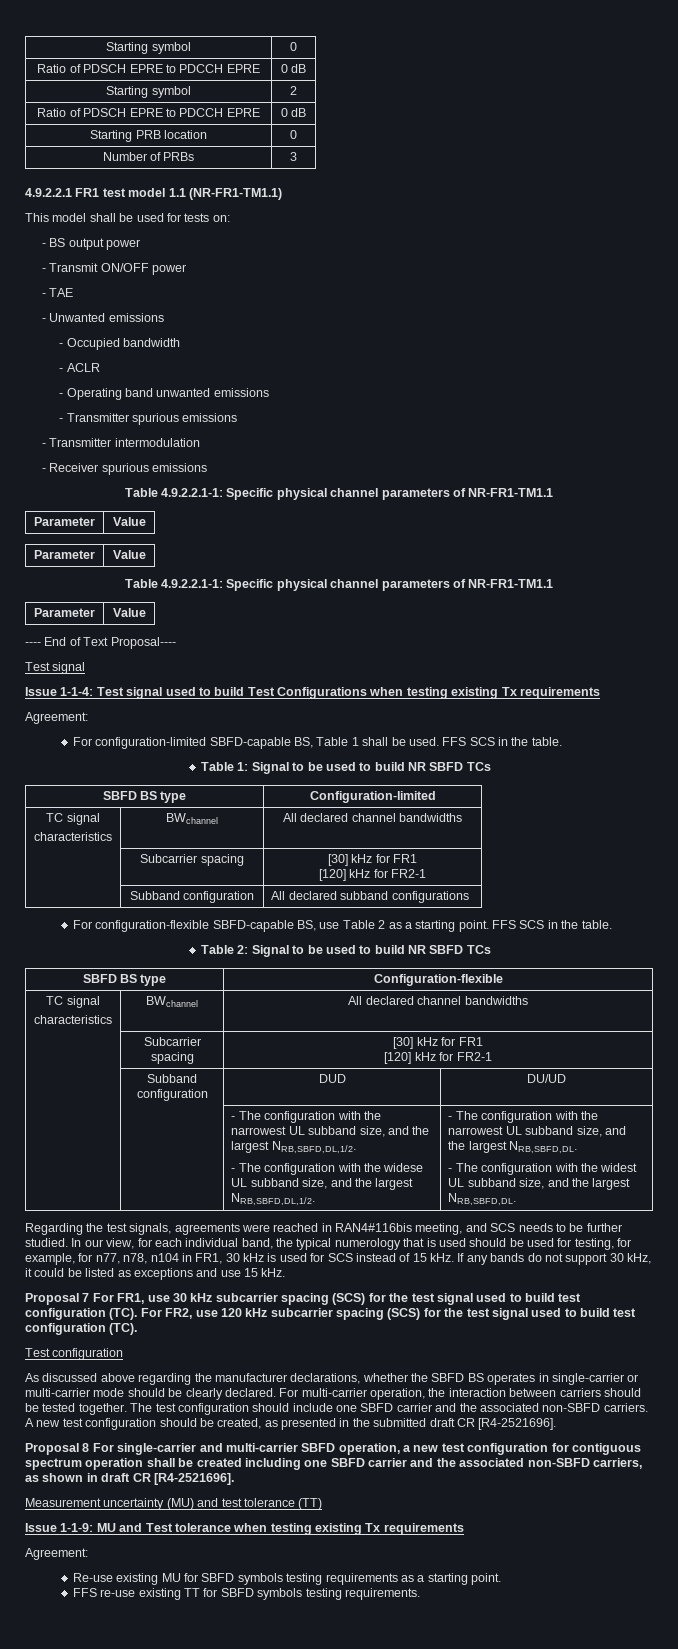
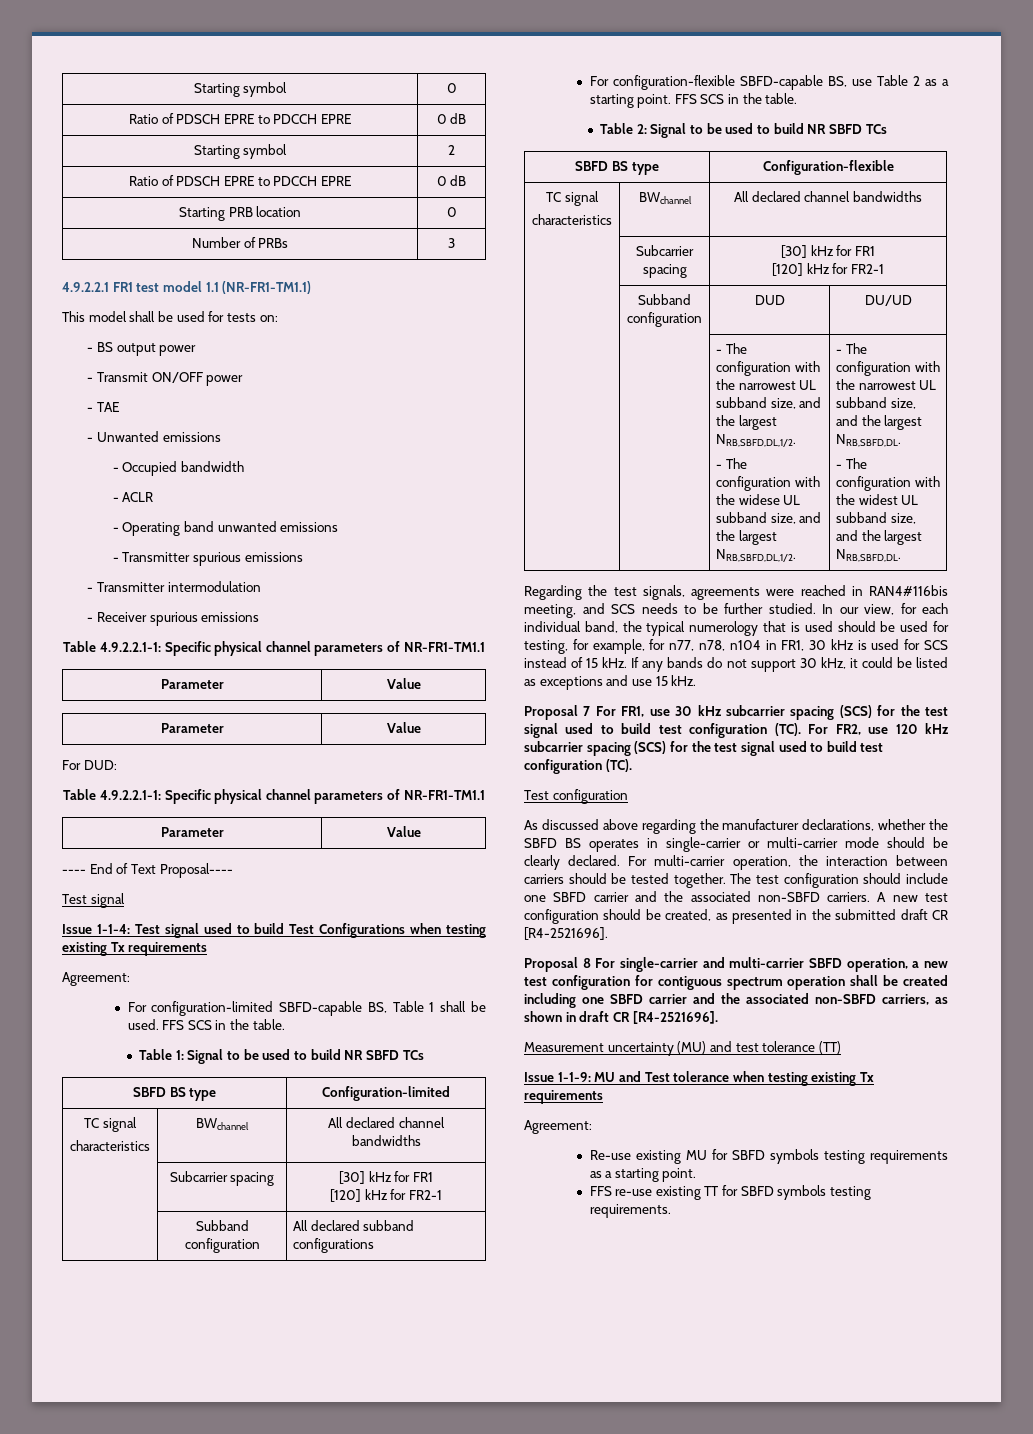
(146, 554) none -> [62,760,117,770] // For DUD:

